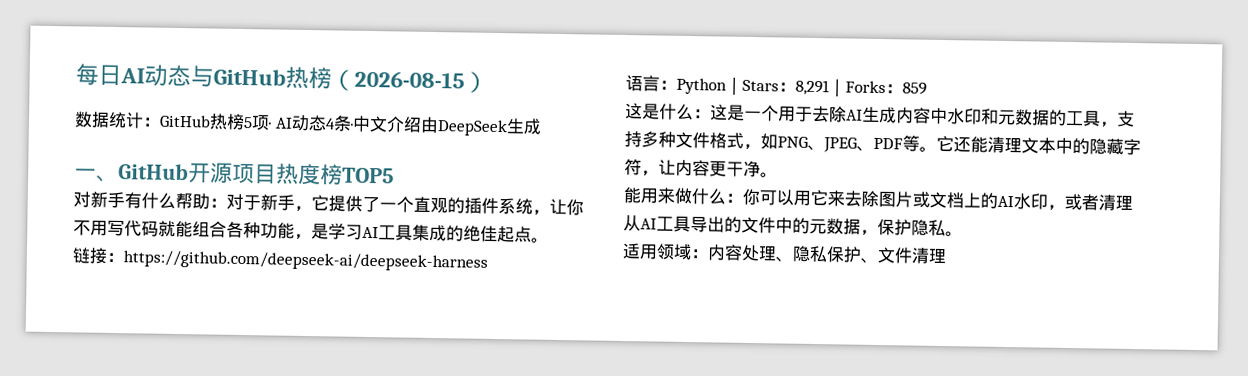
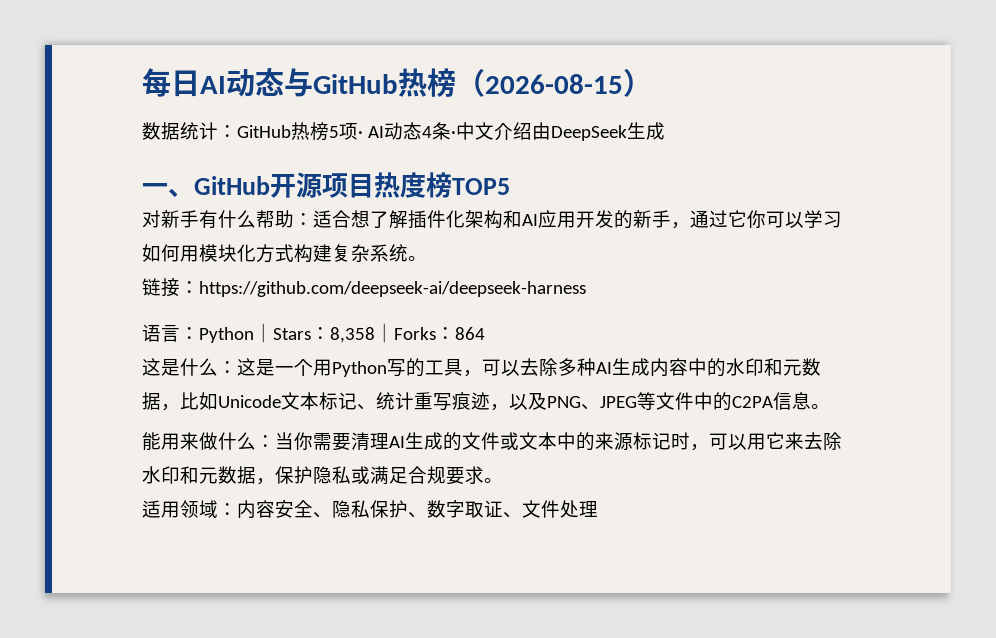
[226,193,584,216] [73,219,532,243] 对于新手，它提供了一个直观的插件系统，让你不用写代码就能组合各种功能，是学习AI工具集成的绝佳起点 -> [313,210,842,229] [142,244,408,263] 适合想了解插件化架构和AI应用开发的新手，通过它你可以学习如何用模块化方式构建复杂系统
[795,79,830,96] 8,291 -> [330,327,375,343] 8,358
[902,82,927,95] 859 -> [455,327,485,340] 864
[795,105,847,123] 于去除 -> [332,358,596,377] Python写的工具，可以去除多种
[947,108,1135,128] [624,131,1141,156] [624,159,778,178] [623,187,1133,211] [623,214,810,234] 水印和元数据的工具，支持多种文件格式，如PNG、JPEG、PDF等。它还能清理文本中的隐藏字符，让内容更干净。 // 能用来做什么：你可以用它来去除图片或文档上的AI水印，或者清理从AI工具导出的文件中的 -> [707,358,821,377] [142,392,830,411] [142,432,842,451] [142,466,199,484] 的水印和元数据，比如Unicode文本标记、统计重写痕迹，以及PNG、JPEG等文件中的C2PA信息。 // 能用来做什么：当你需要清理AI生成的文件或文本中的来源标记时，可以用它来去除水印和
(946, 228) none -> [351,466,484,485] 或满足合规要求
[741,244,777,262] 处理 -> [275,500,313,518] 安全
[877,246,930,264] 文件清 -> [427,500,579,518] 数字取证、文件处

